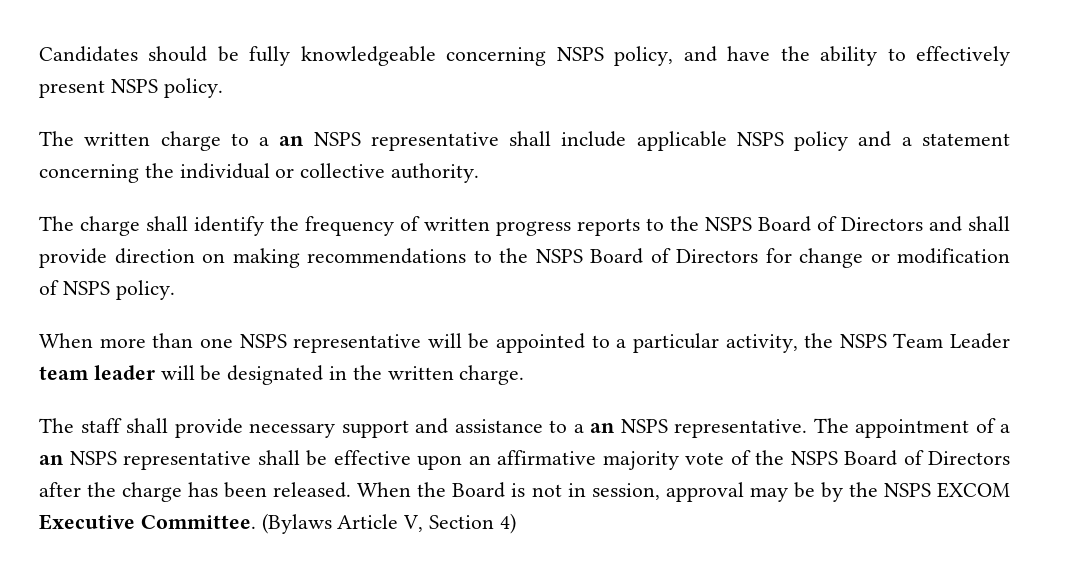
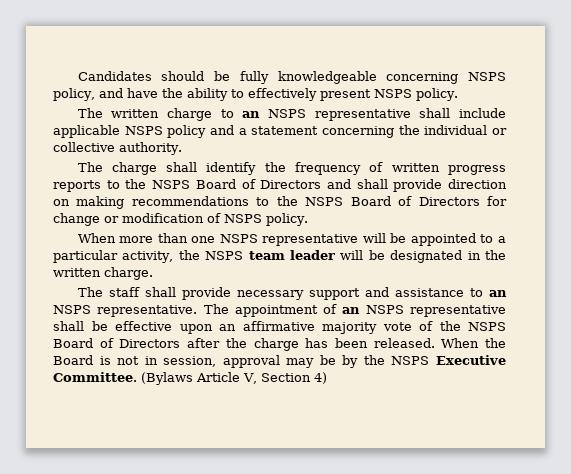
[259,137,270,146] a -> (234, 113) none
[893,333,1010,349] Team Leader -> (244, 255) none
[573,424,584,433] a -> (483, 292) none
[1000,424,1010,433] a -> (338, 309) none
[937,482,1011,498] EXCOM -> (430, 360) none

